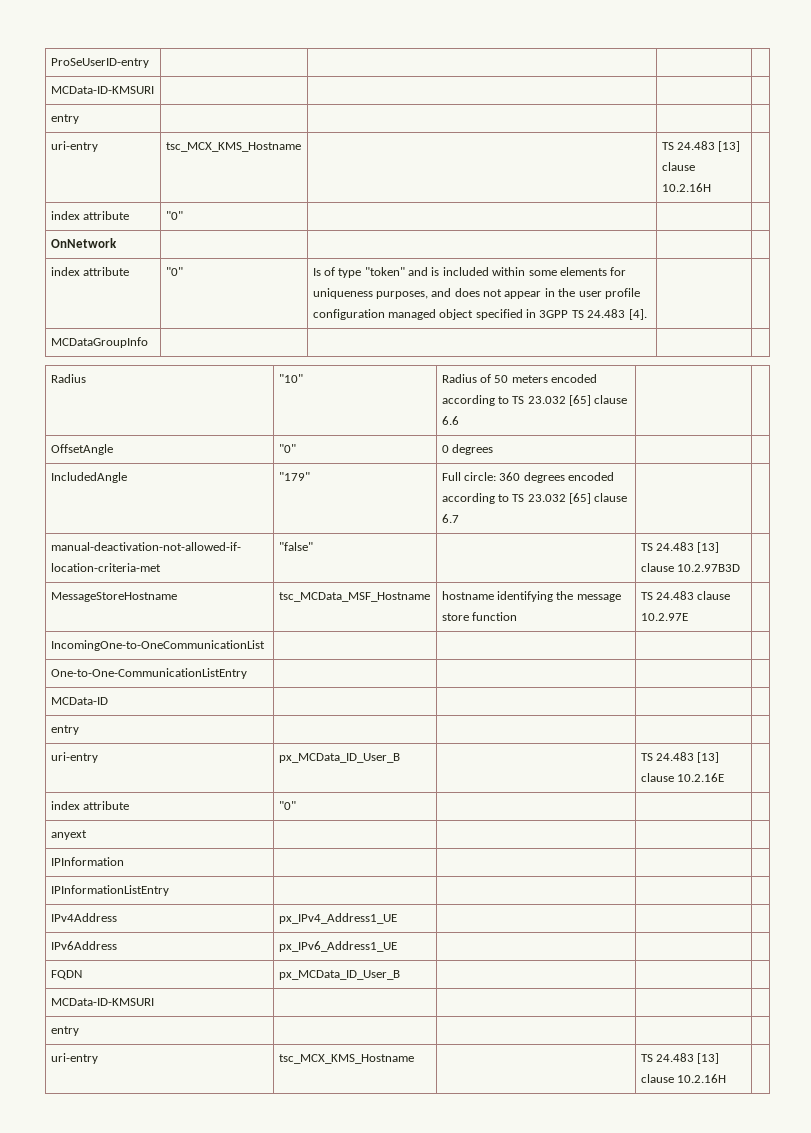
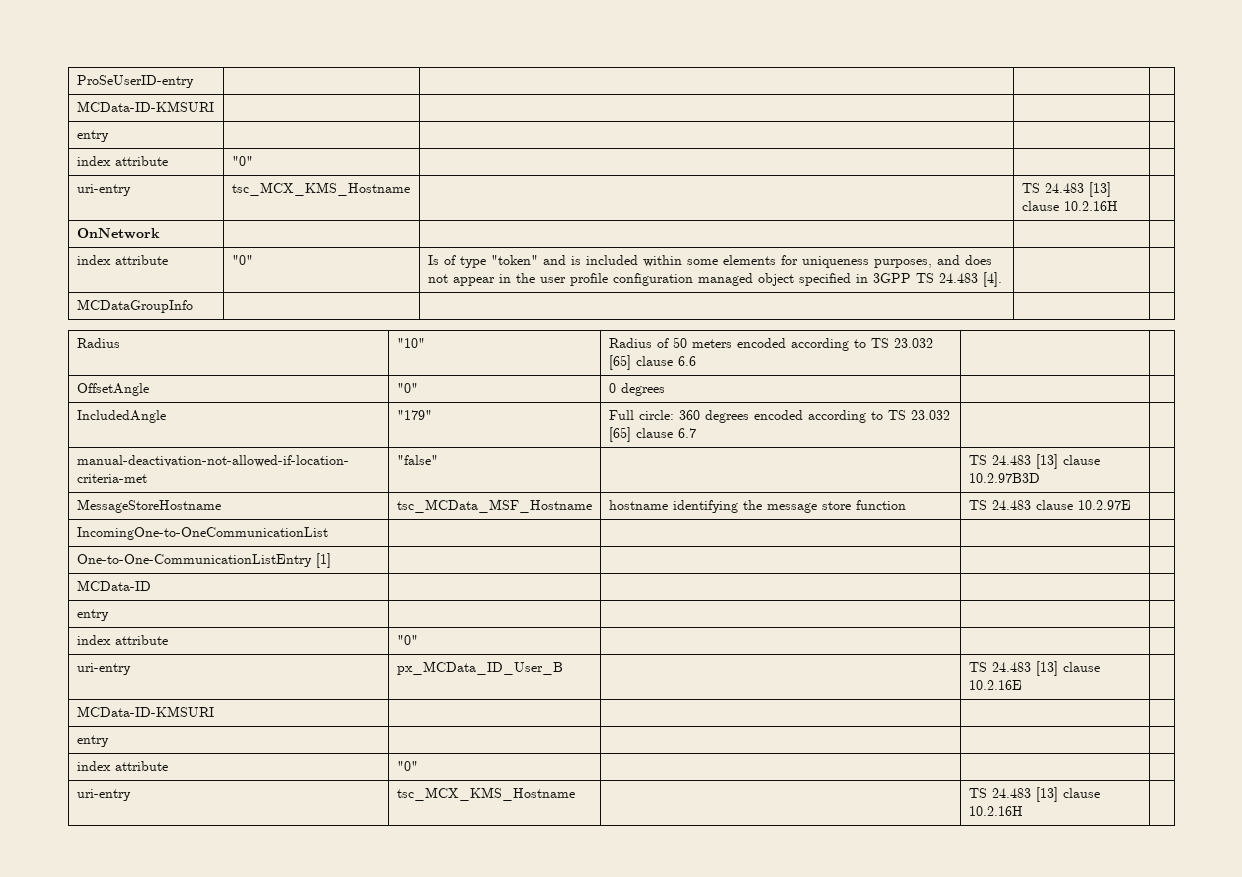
[50,141,98,152] [165,142,301,152] [661,141,741,152] [661,162,695,171] [661,183,711,192] [50,211,129,220] [165,211,183,220] // uri-entry | tsc_MCX_KMS_Hostname | | TS 24.483 [13] clause 10.2.16H | // index attribute | "0" | | | -> [76,156,168,166] [231,156,253,166] [76,184,131,196] [231,182,410,196] [1021,182,1111,197] [1021,201,1118,211] // index attribute | "0" | | | // uri-entry | tsc_MCX_KMS_Hostname | | TS 24.483 [13] clause 10.2.16H |
(247, 673) none -> [315,553,331,568] [1]
(79, 730) none -> [76,635,168,645] [396,635,418,645] // index attribute | "0" | | |
[50,801,129,810] [278,801,296,810] [50,830,87,840] [50,857,124,866] [50,885,169,896] [50,913,117,922] [278,913,397,924] [50,941,117,950] [278,941,397,952] [50,970,82,980] [278,970,400,980] [50,998,154,1006] [50,1026,79,1036] // index attribute | "0" | | | // anyext | | | | // IPInformation | | | | // IPInformationListEntry | | | | // IPv4Address | px_IPv4_Address1_UE | | | // IPv6Address | px_IPv6_Address1_UE | | | // FQDN | px_MCData_ID_User_B | | | // MCData-ID-KMSURI | | | | // entry | | | | -> [76,706,214,717] [76,735,109,747] [76,761,168,771] [396,761,418,771] // MCData-ID-KMSURI | | | | // entry | | | | // index attribute | "0" | | |

